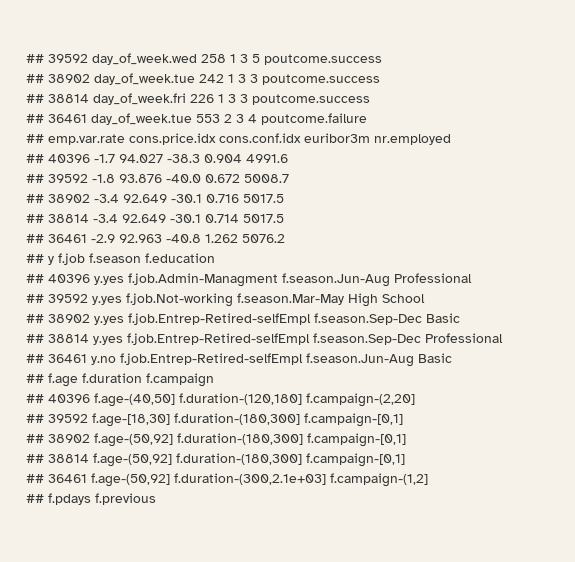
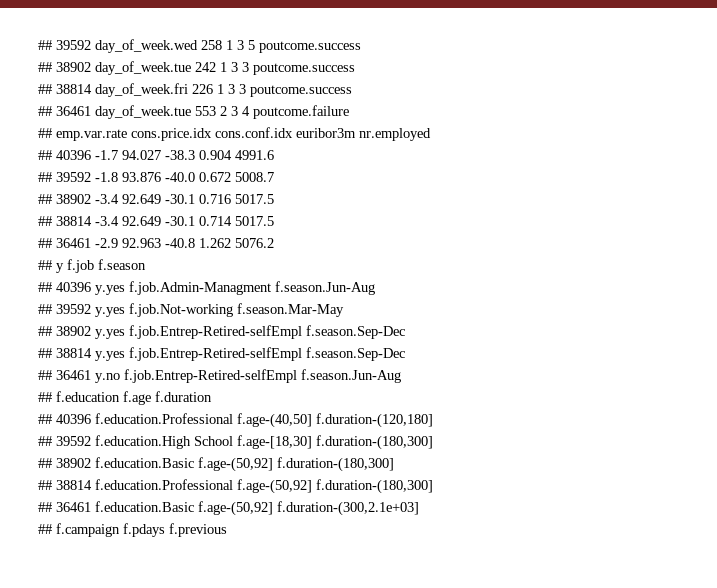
[145,253,215,263] f.education -> (146, 264) none
[394,273,472,283] Professional -> (375, 288) none
[348,293,425,307] High School -> (344, 310) none
[426,313,460,323] Basic -> (405, 332) none
[425,333,503,343] Professional -> (405, 354) none
[418,353,452,363] [26,374,44,383] Basic // ## -> [38,391,120,402] // ## f.education
[146,373,214,387] [26,394,90,403] f.campaign // ## 40396 -> [38,413,233,424] // ## 40396 f.education.Professional
[306,393,415,407] [26,414,88,423] f.campaign-(2,20] // ## 39592 -> [38,435,233,449] // ## 39592 f.education.High School
[304,413,403,427] [26,433,406,447] [26,453,405,467] [26,474,87,483] f.campaign-[0,1] // ## 38902 f.age-(50,92] f.duration-(180,300] f.campaign-[0,1] // ## 38814 f.age-(50,92] f.duration-(180,300] f.campaign-[0,1] // ## 36461 -> [38,457,394,472] [38,479,433,494] [38,501,194,512] // ## 38902 f.education.Basic f.age-(50,92] f.duration-(180,300] // ## 38814 f.education.Professional f.age-(50,92] f.duration-(180,300] // ## 36461 f.education.Basic
[330,473,428,487] [26,494,44,503] f.campaign-(1,2] // ## -> [38,523,120,537] // ## f.campaign

